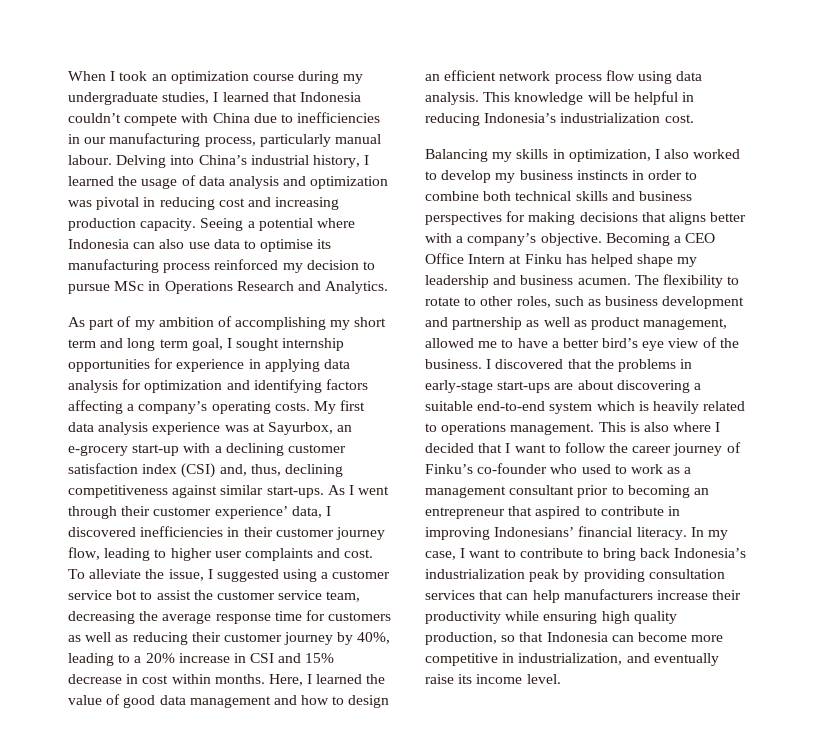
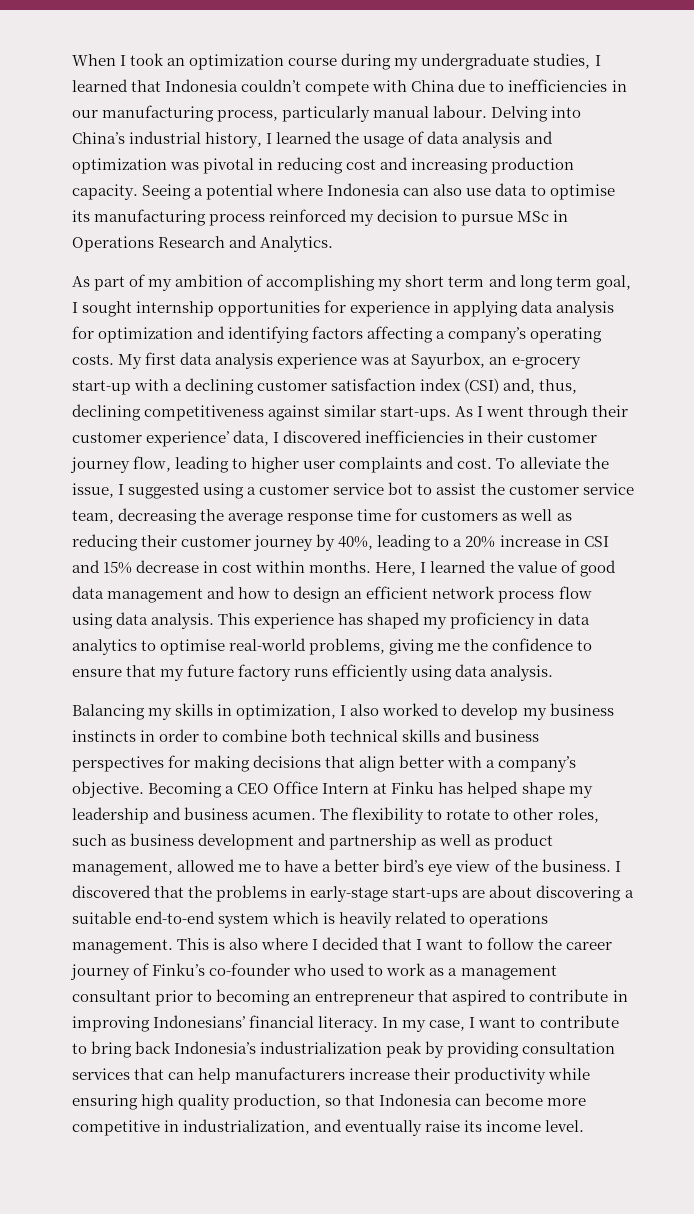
[514,91,695,105] [425,113,694,126] knowledge will be helpful in reducing Indonesia’s industrialization cost. -> [254,612,590,629] [72,638,593,655] [72,664,554,681] experience has shaped my proficiency in data analytics to optimise real-world problems, giving me the confidence to ensure that my future factory runs efficiently using data analysis.
[668,212,706,225] aligns -> [359,756,396,772] align

